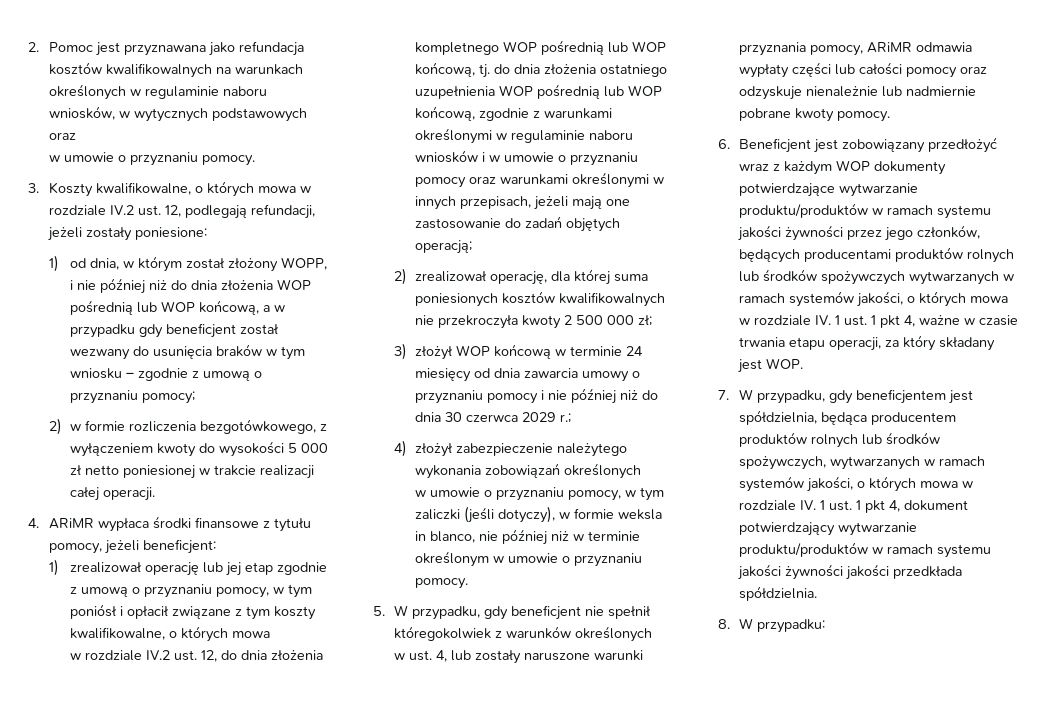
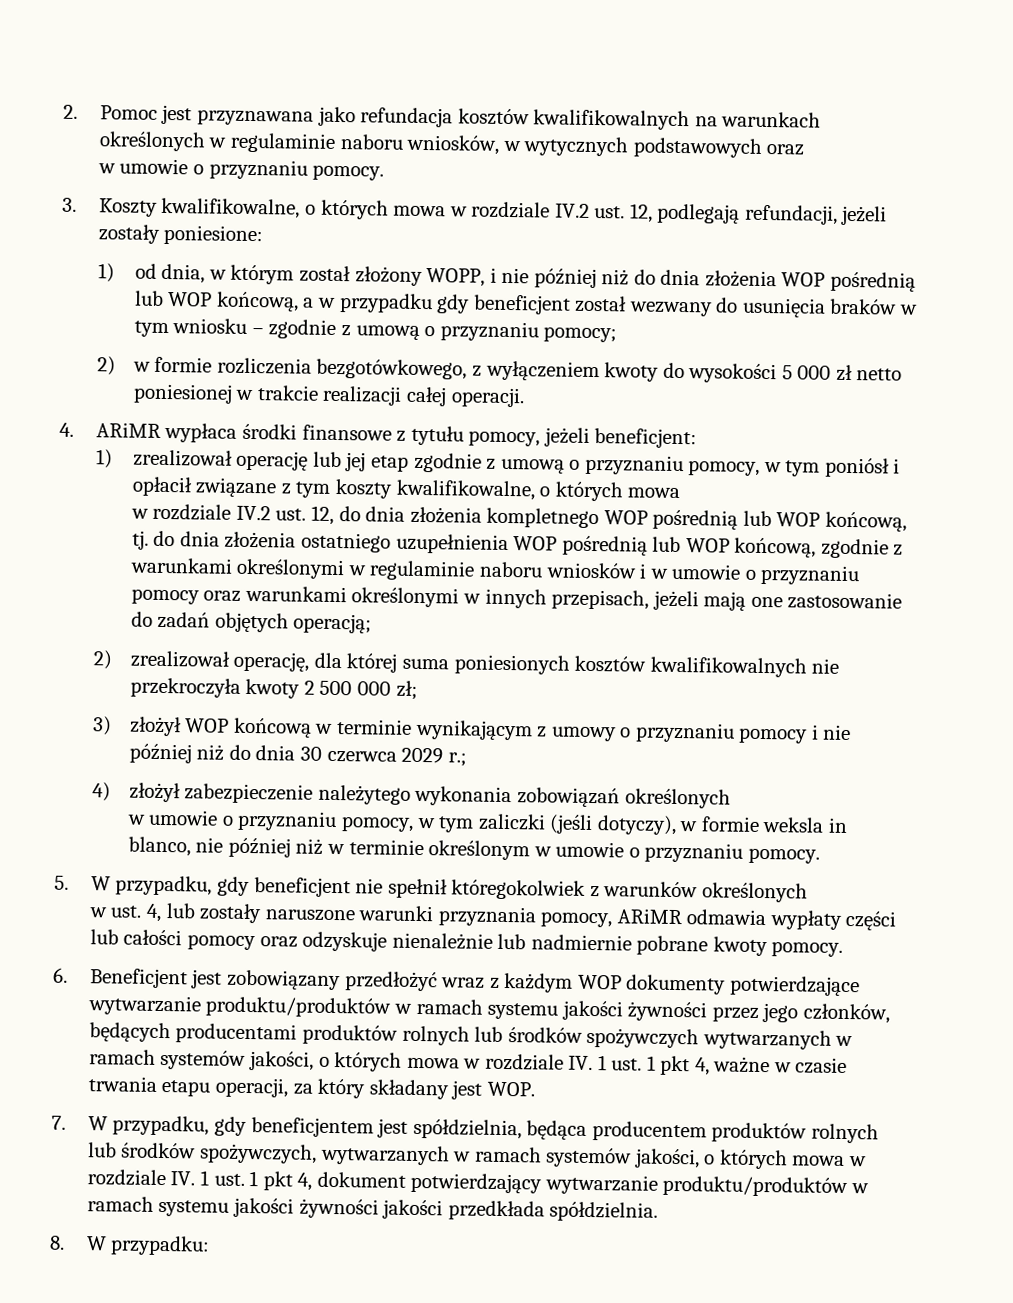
[625,346,643,356] [414,368,578,382] 24 miesięcy od dnia zawarcia -> [414,719,548,741] wynikającym z

